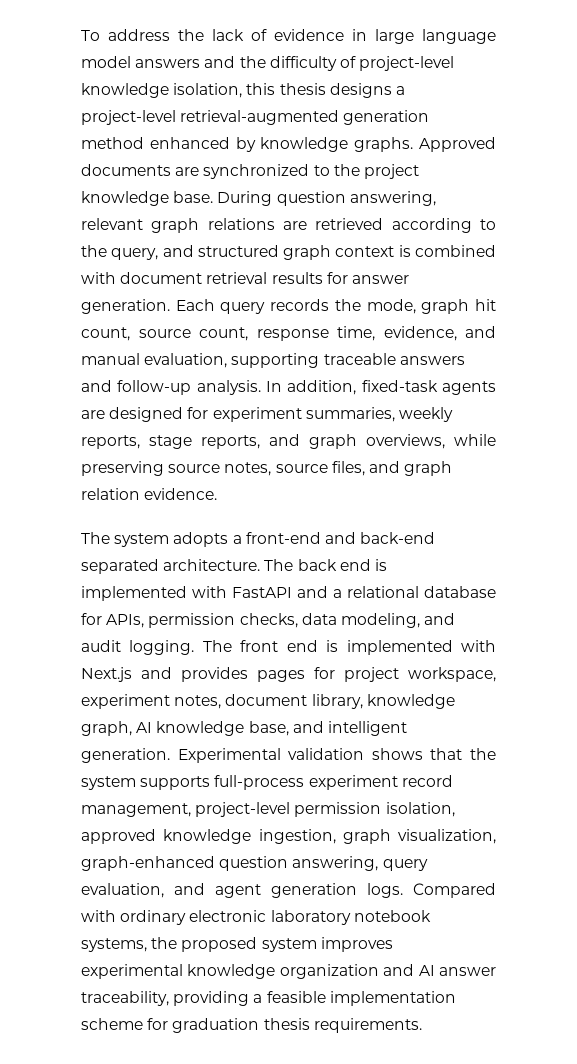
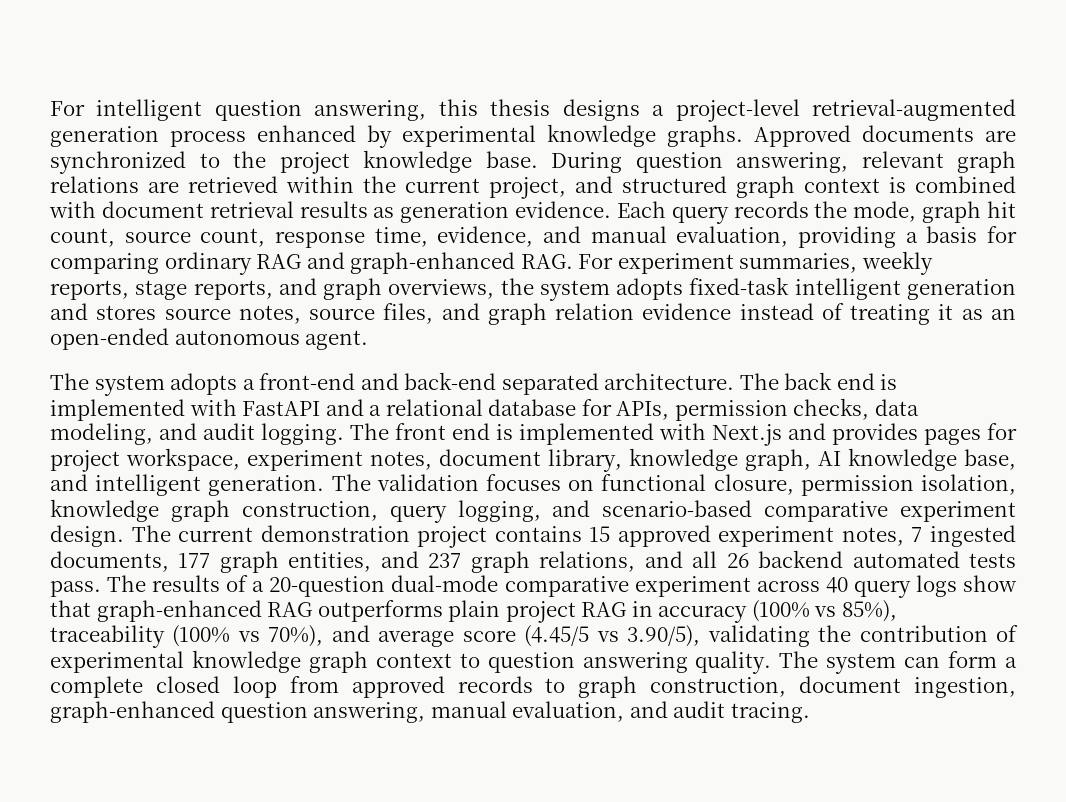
[81,29,496,44] [81,56,455,71] [81,83,243,98] To address the lack of evidence in large language model answers and the difficulty of project-level knowledge isolation, -> [50,99,427,121] For intelligent question answering,
[81,137,144,149] method -> [170,130,246,147] process
(256, 144) none -> [402,125,536,147] experimental
[391,218,496,233] [81,245,159,260] according to the query, -> [286,176,566,199] within the current project,
[326,272,409,284] [81,299,170,314] for answer generation. -> [373,201,612,223] as generation evidence.
[231,353,465,368] [81,380,496,395] [81,407,209,422] supporting traceable answers and follow-up analysis. In addition, fixed-task agents are designed for -> [798,226,1017,248] [50,252,614,275] providing a basis for comparing ordinary RAG and graph-enhanced RAG. For
[454,434,496,446] [81,461,164,476] while preserving -> [500,277,1016,301] [50,303,157,320] the system adopts fixed-task intelligent generation and stores
[144,488,218,500] evidence. -> [642,303,1016,325] [50,328,369,350] evidence instead of treating it as an open-ended autonomous agent.
[177,748,497,763] [81,775,453,790] [81,802,455,817] [81,829,496,844] Experimental validation shows that the system supports full-process experiment record management, project-level permission isolation, approved knowledge ingestion, graph visualization, -> [331,474,1017,496] [50,499,1016,523] [50,525,1016,548] [50,550,1016,573] [50,575,1018,598] [50,600,897,623] [50,625,1018,648] [50,650,1017,674] [50,676,1016,698] The validation focuses on functional closure, permission isolation, knowledge graph construction, query logging, and scenario-based comparative experiment design. The current demonstration project contains 15 approved experiment notes, 7 ingested documents, 177 graph entities, and 237 graph relations, and all 26 backend automated tests pass. The results of a 20-question dual-mode comparative experiment across 40 query logs show that graph-enhanced RAG outperforms plain project RAG in accuracy (100% vs 85%), traceability (100% vs 70%), and average score (4.45/5 vs 3.90/5), validating the contribution of experimental knowledge graph context to question answering quality. The system can form a complete closed loop from approved records to graph construction, document ingestion,
[382,859,428,871] query -> [430,701,507,718] manual
[215,883,496,898] [81,910,431,925] [81,937,393,952] [81,964,496,979] [81,991,456,1006] [81,1018,422,1033] agent generation logs. Compared with ordinary electronic laboratory notebook systems, the proposed system improves experimental knowledge organization and AI answer traceability, providing a feasible implementation scheme for graduation thesis requirements. -> [673,701,810,723] audit tracing.

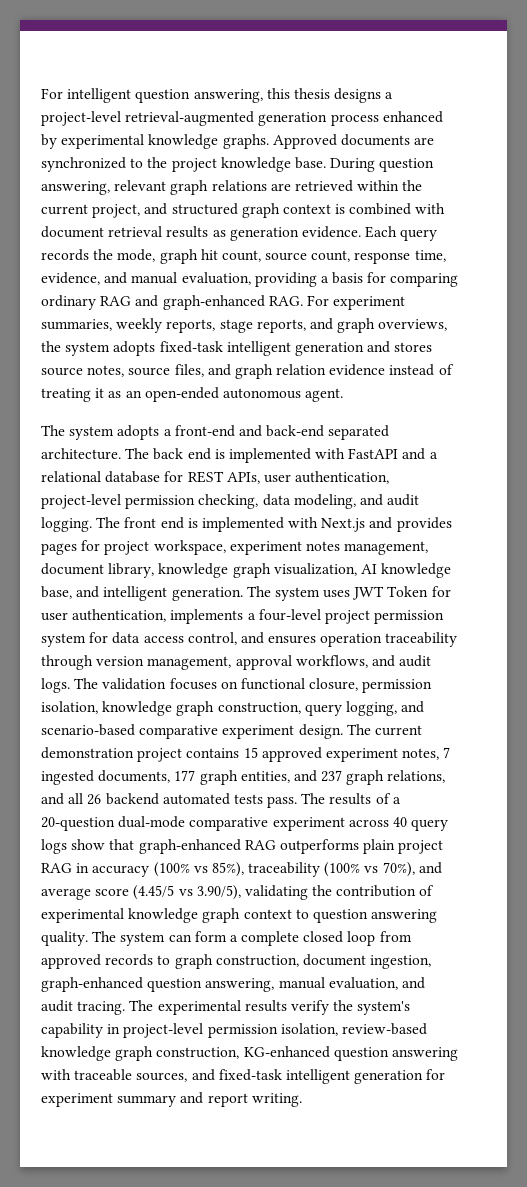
[616,398,870,421] APIs, permission checks, -> [187,471,390,484] [41,494,259,509] REST APIs, user authentication, project-level permission checking,
[370,451,432,470] notes, -> [305,541,429,555] notes management,
[745,449,811,471] graph, -> [232,563,357,578] graph visualization,
(371, 482) none -> [274,586,451,601] [41,609,445,624] [41,632,458,647] [41,655,432,670] [41,678,99,693] system uses JWT Token for user authentication, implements a four-level project permission system for data access control, and ensures operation traceability through version management, approval workflows, and audit logs. The
(810, 712) none -> [129,1000,411,1015] [41,1023,427,1038] [41,1046,458,1061] [41,1069,446,1084] [41,1092,302,1107] The experimental results verify the system's capability in project-level permission isolation, review-based knowledge graph construction, KG-enhanced question answering with traceable sources, and fixed-task intelligent generation for experiment summary and report writing.

